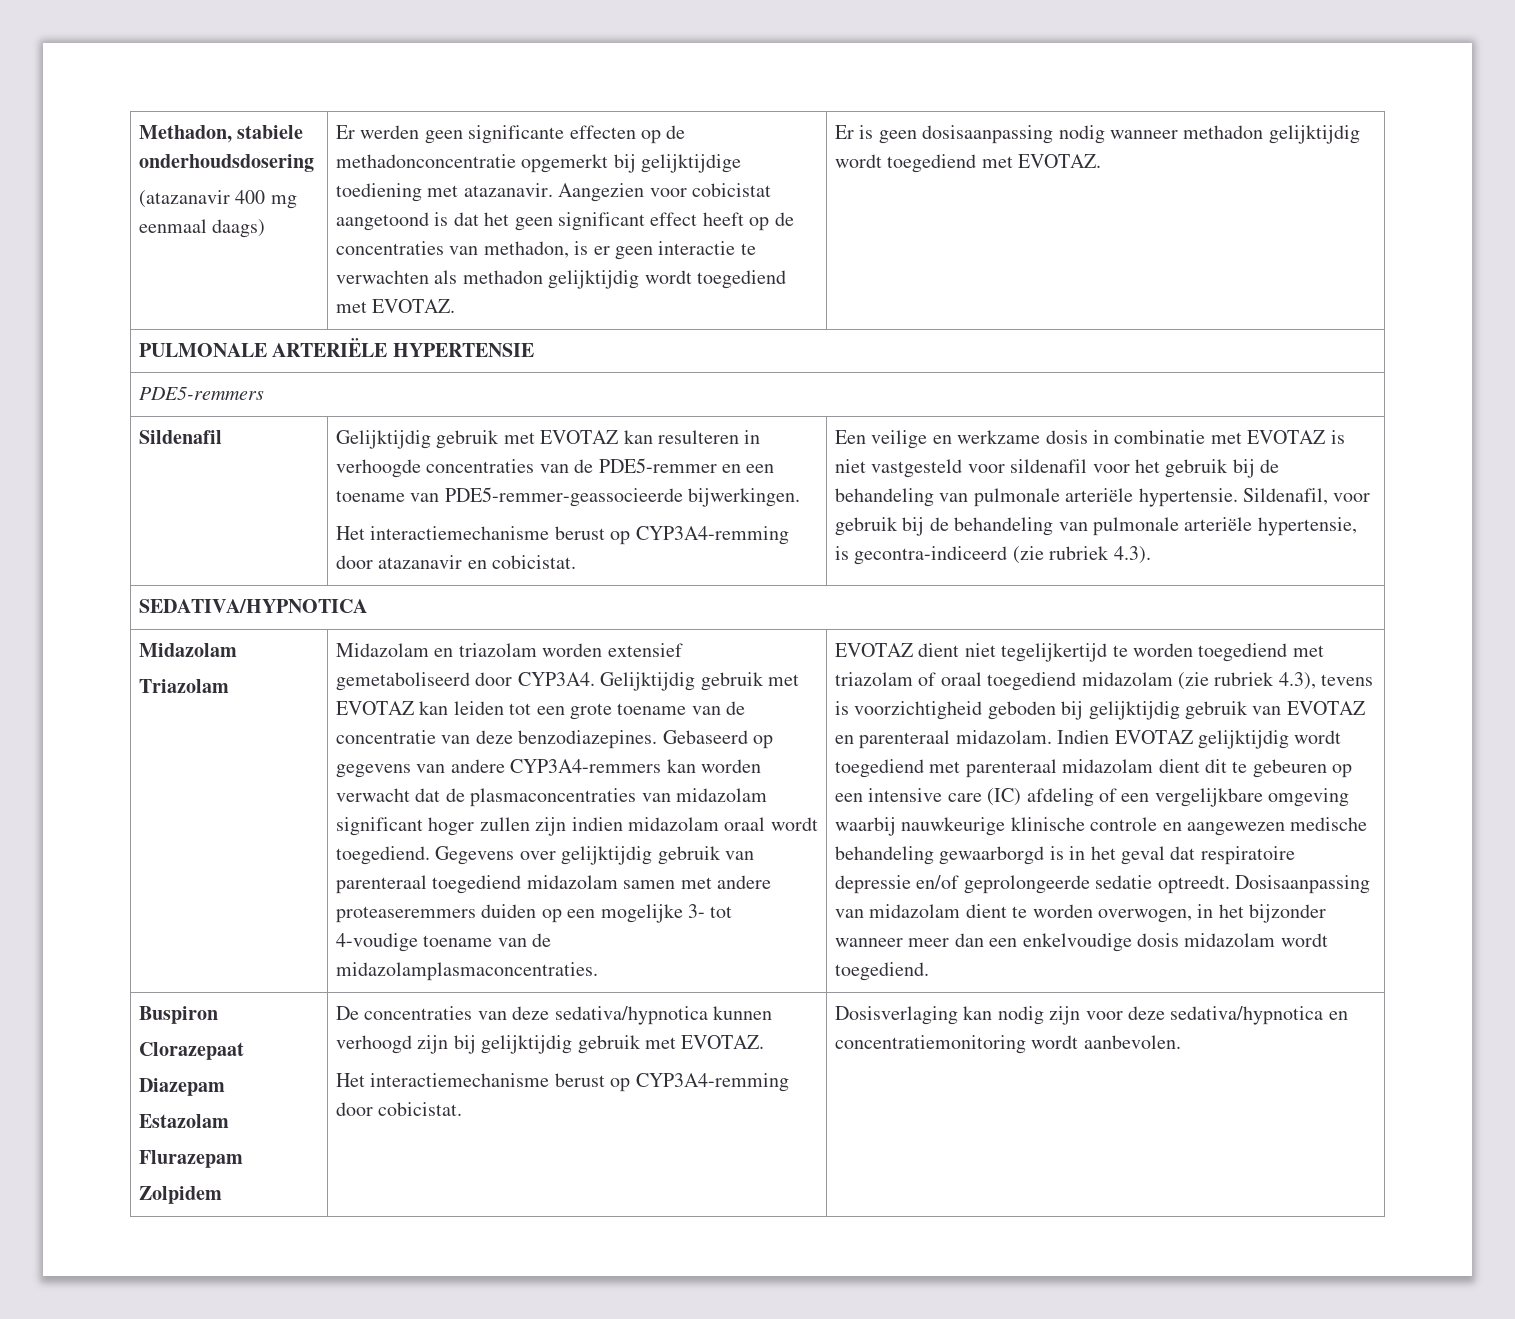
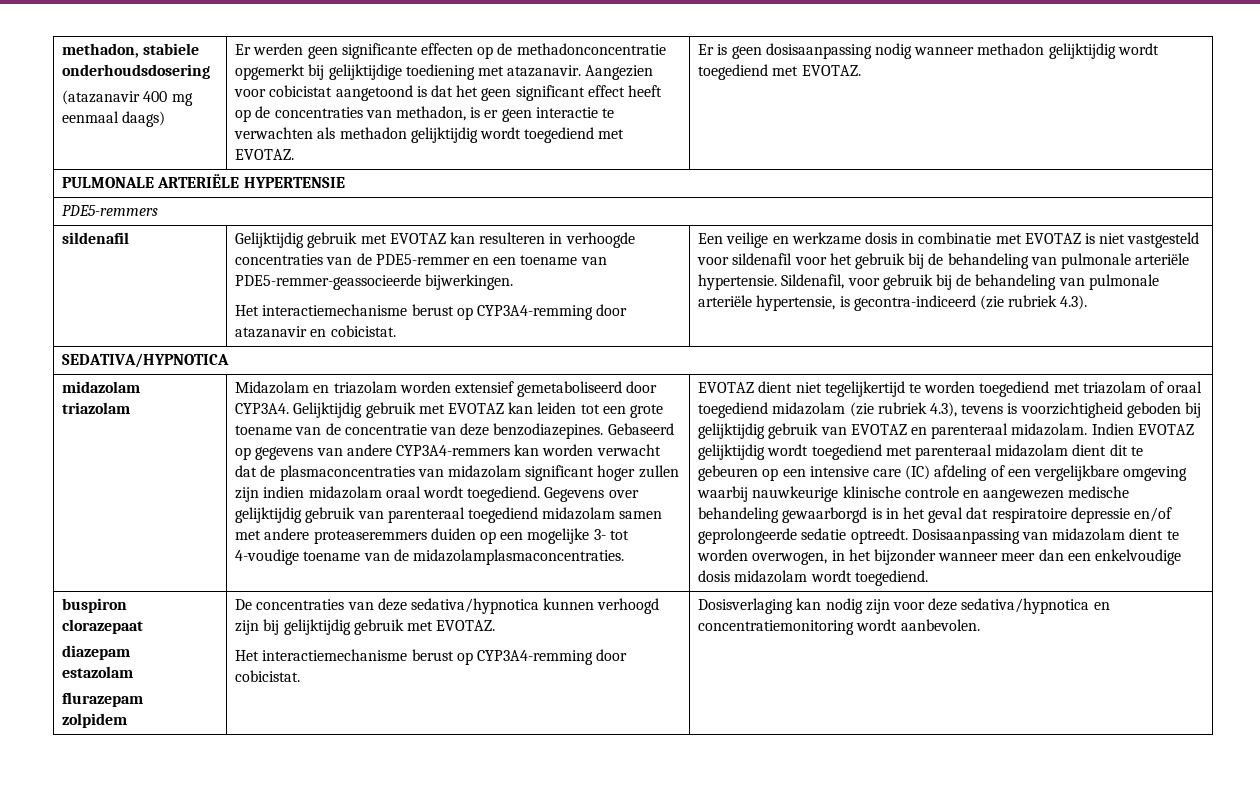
[139,125,233,143] Methadon, -> [62,43,140,58] methadon,
[139,430,223,444] Sildenafil -> [62,232,130,244] sildenafil
[139,643,238,657] [139,679,230,693] Midazolam // Triazolam -> [62,381,141,393] [62,402,131,414] midazolam // triazolam
[139,1006,219,1024] [139,1042,245,1060] [139,1078,226,1096] [139,1114,230,1128] [139,1150,244,1168] [139,1186,223,1204] Buspiron // Clorazepaat // Diazepam // Estazolam // Flurazepam // Zolpidem -> [62,598,128,613] [62,619,144,634] [62,645,131,660] [62,666,134,678] [62,692,144,707] [62,713,128,728] buspiron // clorazepaat // diazepam // estazolam // flurazepam // zolpidem

